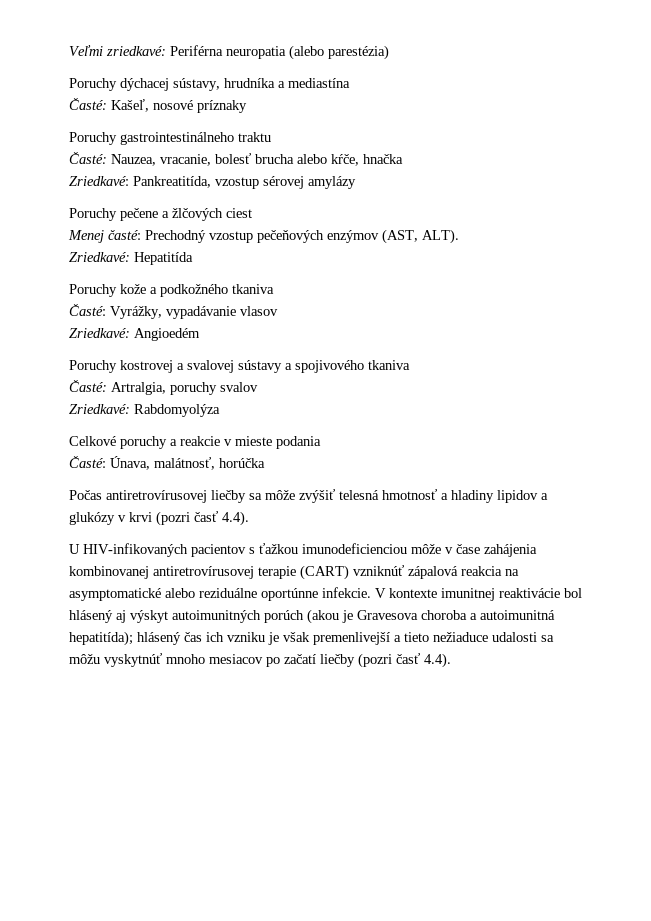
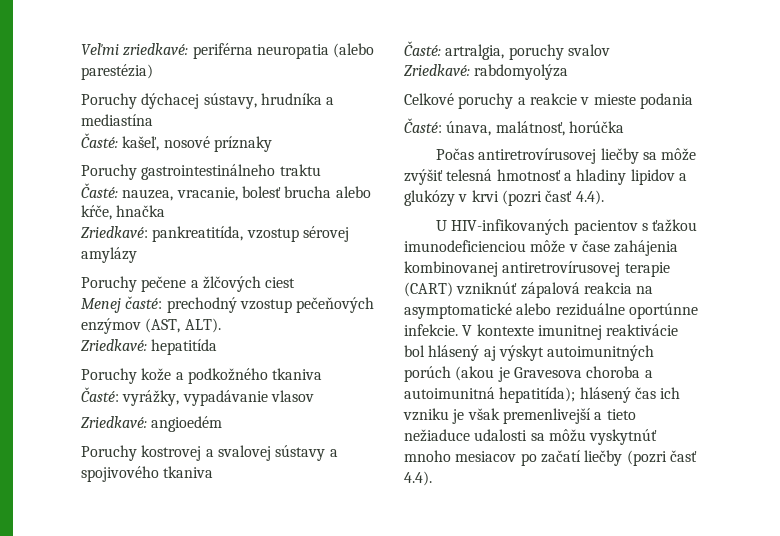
[170,45,223,56] Periférna -> [192,43,253,59] periférna
[111,99,149,112] Kašeľ, -> [122,136,160,151] kašeľ,
[111,154,156,166] Nauzea, -> [122,189,174,201] nauzea,
[133,176,211,188] Pankreatitída, -> [152,226,244,242] pankreatitída,
[145,230,206,243] Prechodný -> [166,297,237,313] prechodný
[134,252,193,265] Hepatitída -> [151,339,218,355] hepatitída
[110,306,162,319] Vyrážky, -> [122,390,180,406] vyrážky,
[134,328,200,341] Angioedém -> [151,416,223,432] angioedém
[111,382,166,395] Artralgia, -> [445,44,505,60] artralgia,
[134,404,220,417] Rabdomyolýza -> [474,64,569,80] rabdomyolýza
[110,456,150,470] Únava, -> [446,121,492,136] únava,

